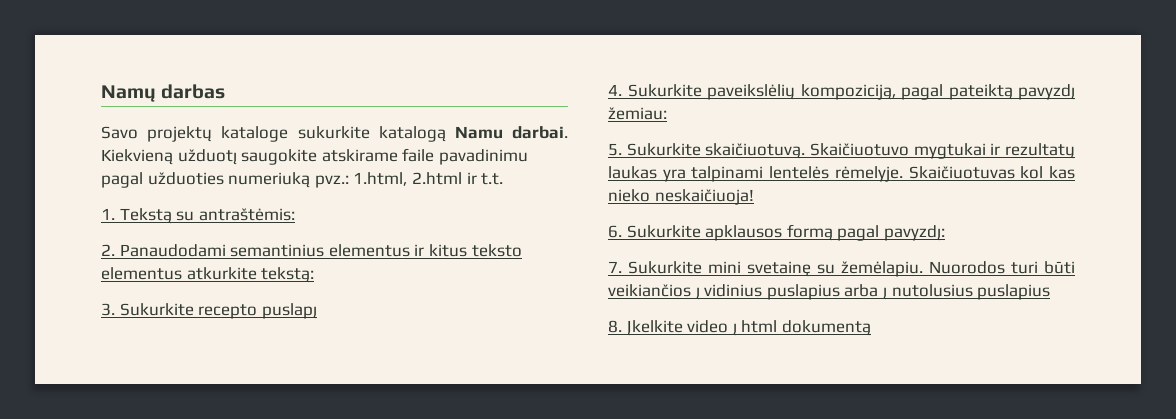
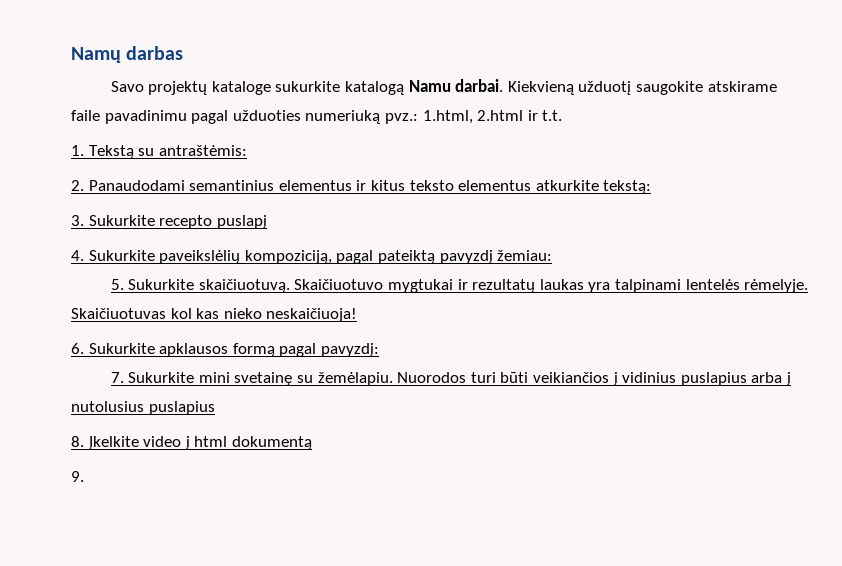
(871, 328) none -> [71,471,84,482] // 9.

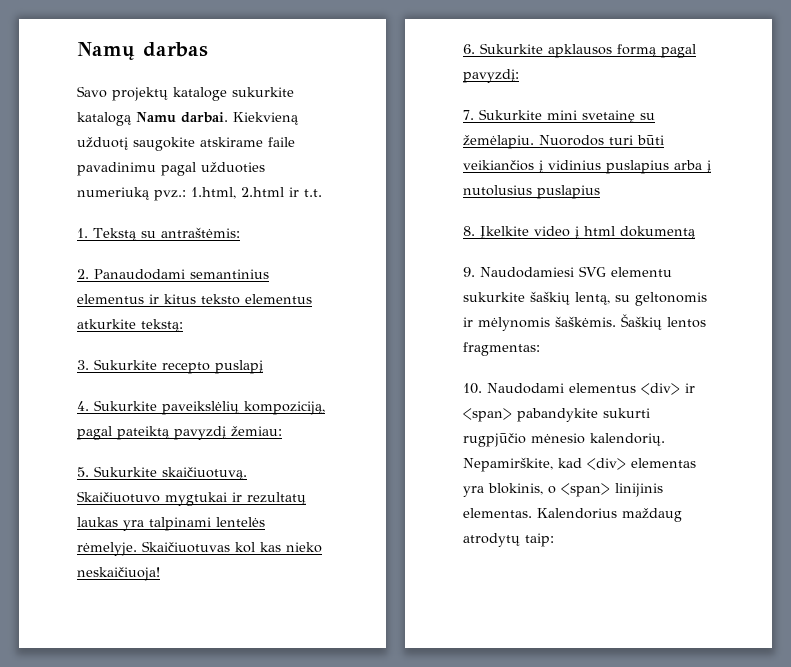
(84, 476) none -> [480,266,672,278] [463,291,707,306] [463,314,706,331] [463,342,540,356] [463,383,695,395] [463,408,650,422] [463,433,665,447] [463,457,696,472] [463,483,663,497] [463,508,682,522] [463,533,554,547] Naudodamiesi SVG elementu sukurkite šaškių lentą, su geltonomis ir mėlynomis šaškėmis. Šaškių lentos fragmentas: // 10. Naudodami elementus <div> ir <span> pabandykite sukurti rugpjūčio mėnesio kalendorių. Nepamirškite, kad <div> elementas yra blokinis, o <span> linijinis elementas. Kalendorius maždaug atrodytų taip:

